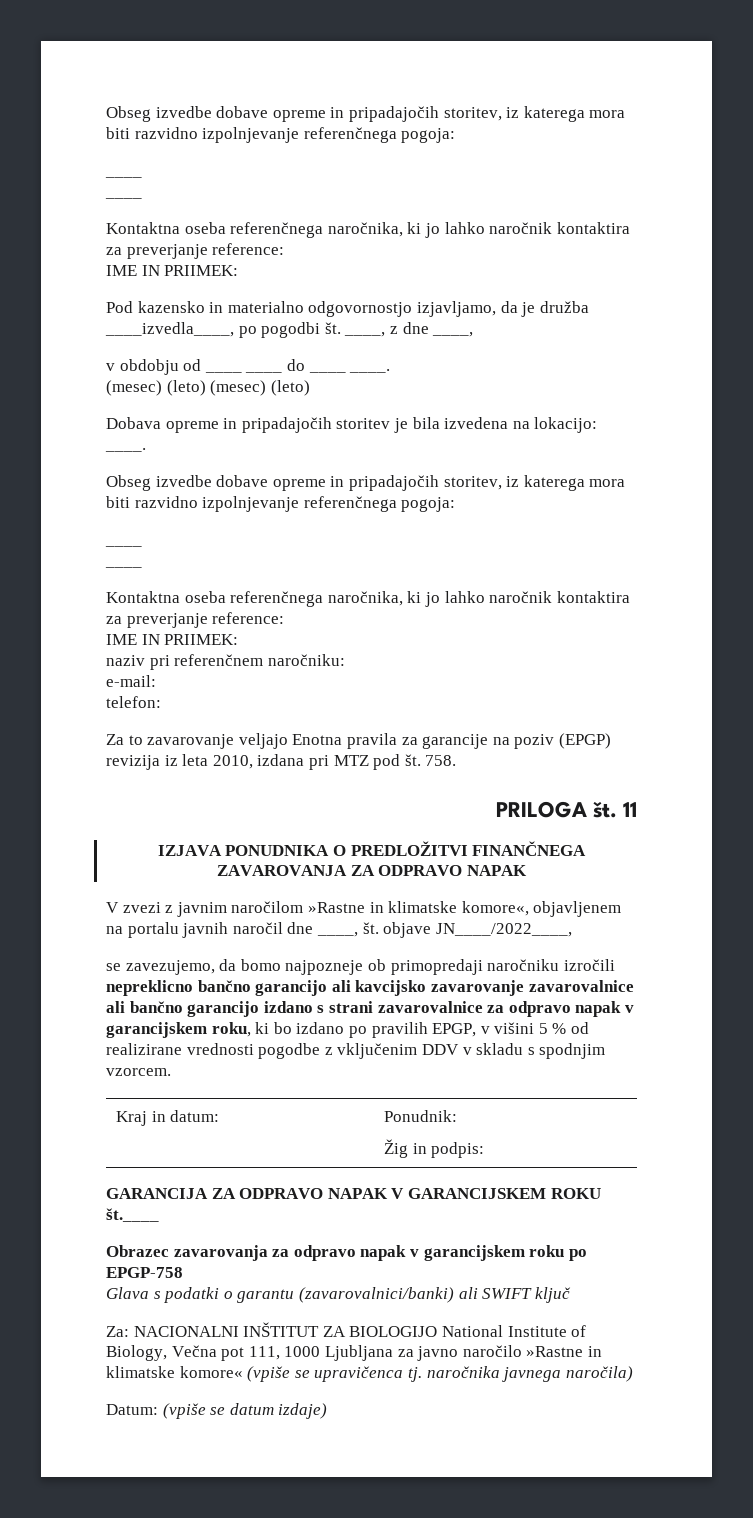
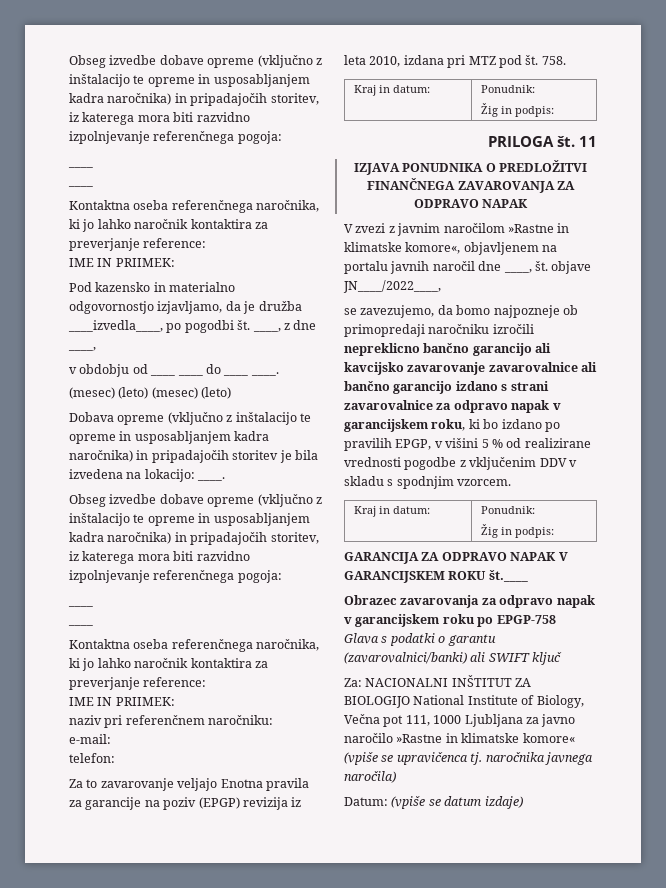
[106,106,326,122] Obseg izvedbe dobave opreme -> [69,55,322,68] [69,74,310,87] [69,93,172,105] Obseg izvedbe dobave opreme (vključno z inštalacijo te opreme in usposabljanjem kadra naročnika)
(219, 427) none -> [167,412,311,425] [69,431,270,444] [69,450,133,462] (vključno z inštalacijo te opreme in usposabljanjem kadra naročnika)
(326, 485) none -> [257,494,322,507] [69,513,310,526] [69,532,172,544] (vključno z inštalacijo te opreme in usposabljanjem kadra naročnika)
(457, 760) none -> [353,85,430,96] [480,85,535,93] [480,103,554,117] // Kraj in datum: | Ponudnik: // Žig in podpis:

